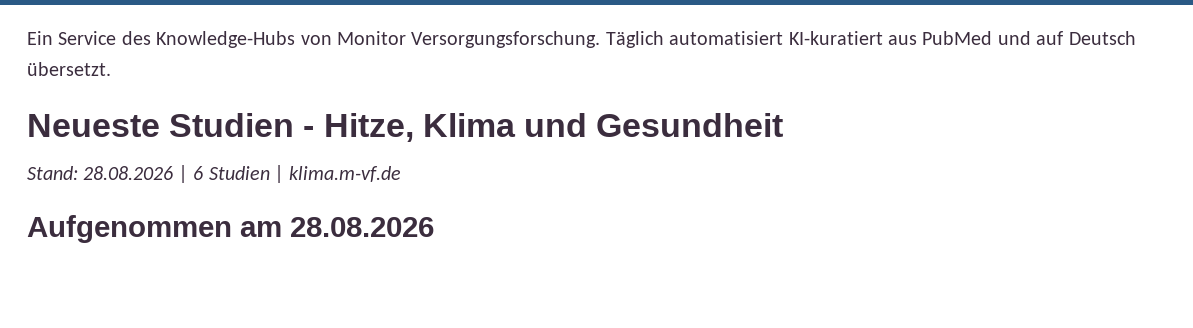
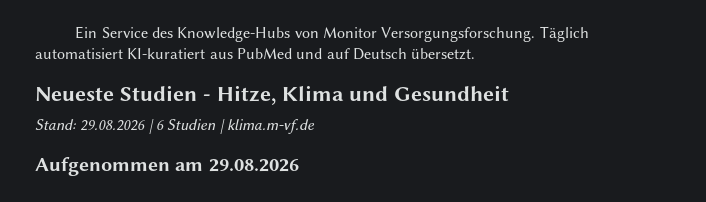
[83,166,174,180] 28.08.2026 -> [80,120,146,131] 29.08.2026
[290,217,434,237] 28.08.2026 -> [208,159,299,172] 29.08.2026

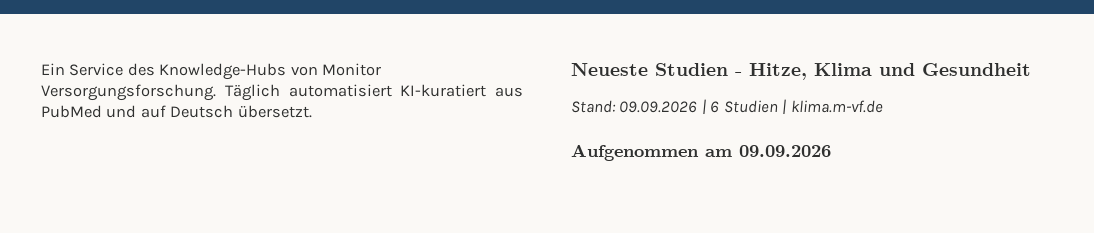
[80,120,146,131] 29.08.2026 -> [619,101,698,113] 09.09.2026
[208,159,299,172] 29.08.2026 -> [739,145,831,157] 09.09.2026

